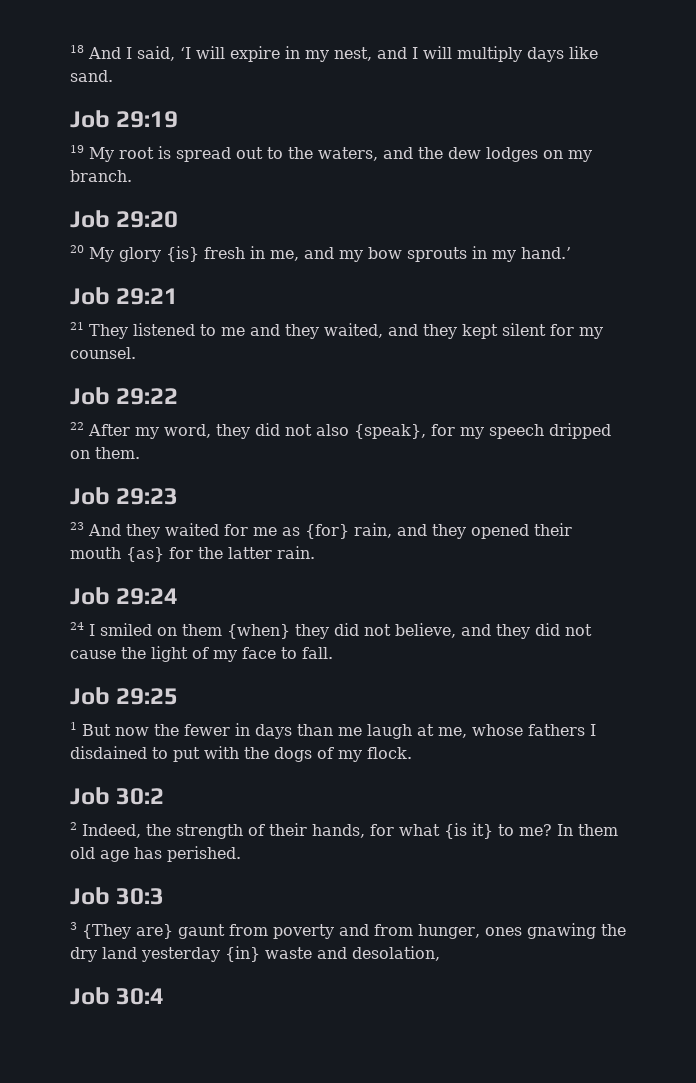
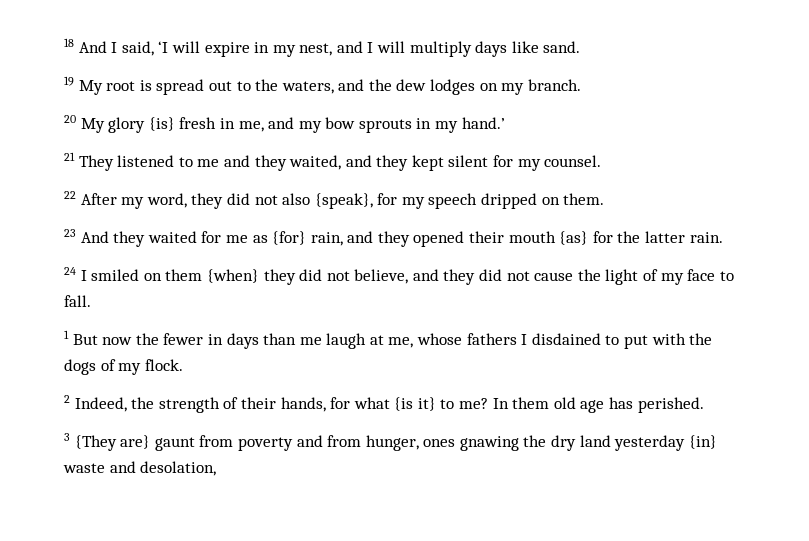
[70,110,179,128] // Job 29:19 -> (581, 47) none
[70,210,179,228] // Job 29:20 -> (581, 85) none
[70,287,179,305] // Job 29:21 -> (505, 123) none
[70,387,179,405] // Job 29:22 -> (602, 161) none
[70,487,179,505] // Job 29:23 -> (605, 199) none
[70,587,179,605] // Job 29:24 -> (723, 237) none
[70,687,179,705] // Job 29:25 -> (91, 301) none
[70,787,165,805] // Job 30:2 -> (183, 365) none
[70,887,165,905] // Job 30:3 -> (704, 405) none
[70,987,165,1005] // Job 30:4 -> (217, 468) none

